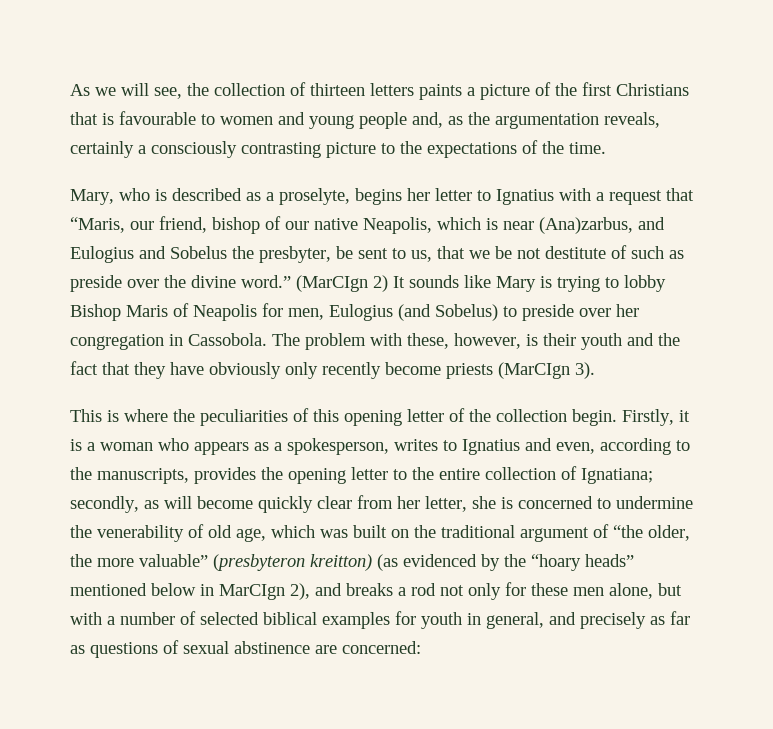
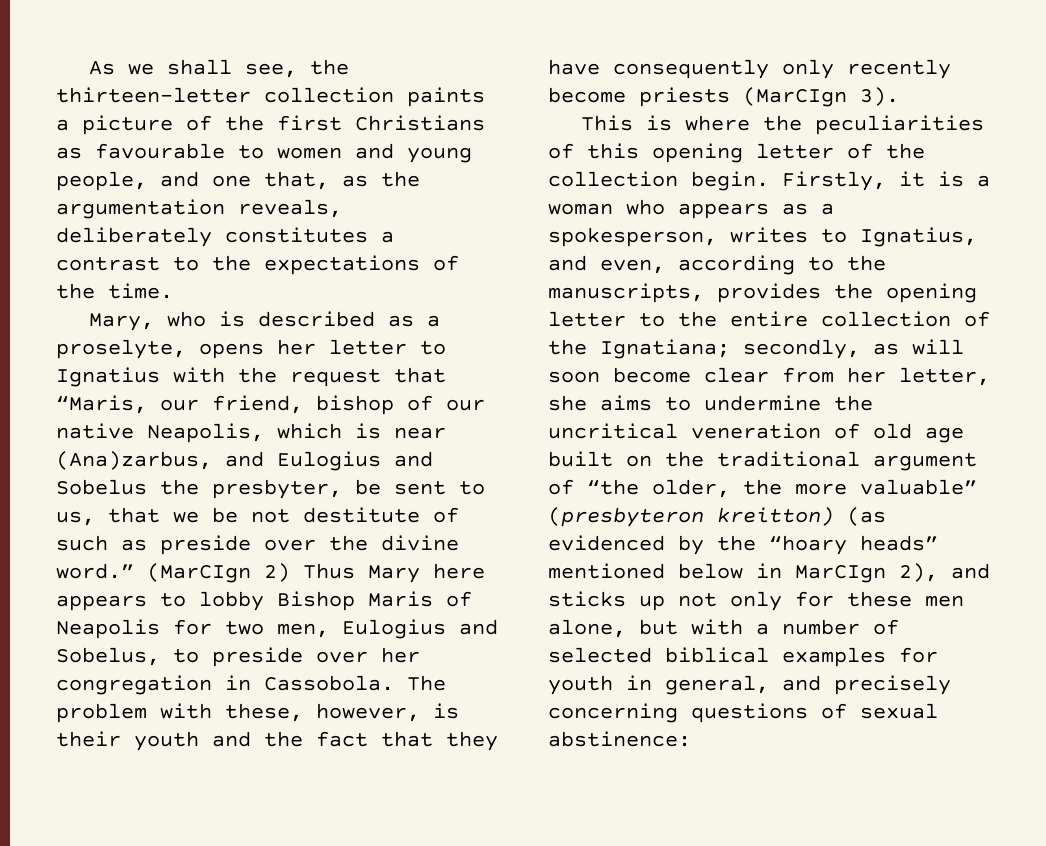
[121,83,149,96] will -> [167,59,233,75] shall
[214,82,414,96] collection of thirteen letters -> [56,87,394,103] thirteen-letter collection
[70,112,114,125] that is -> [56,147,82,159] as
[359,112,660,129] [70,141,376,158] people and, as the argumentation reveals, certainly a consciously contrasting picture -> [56,171,420,191] [56,199,342,219] [56,227,394,247] [56,257,160,271] people, and one that, as the argumentation reveals, deliberately constitutes a contrast
[355,188,402,205] begins -> [199,343,264,359] opens
[596,192,604,201] a -> [238,367,277,383] the
[393,275,600,292] It sounds like Mary is trying -> [303,563,485,583] [56,595,147,611] Thus Mary here appears
(283, 310) none -> [225,621,264,635] two
[398,304,498,321] (and Sobelus) -> [459,619,498,635] [56,647,160,666] and Sobelus,
[209,362,281,379] obviously -> [613,59,769,79] consequently
[462,439,520,455] Ignatius -> [860,227,977,247] Ignatius,
(577, 473) none -> [548,339,587,355] the
[197,496,313,513] become quickly -> [548,367,691,383] soon become
[501,496,593,509] is concerned -> [600,395,652,411] aims
[97,524,348,542] venerability of old age, which was -> [548,423,964,443] uncritical veneration of old age
[346,583,436,596] breaks a rod -> [548,591,665,611] sticks up
[650,611,690,625] [70,640,421,658] as far as questions of sexual abstinence are concerned: -> [548,703,938,723] [548,731,691,747] concerning questions of sexual abstinence:

